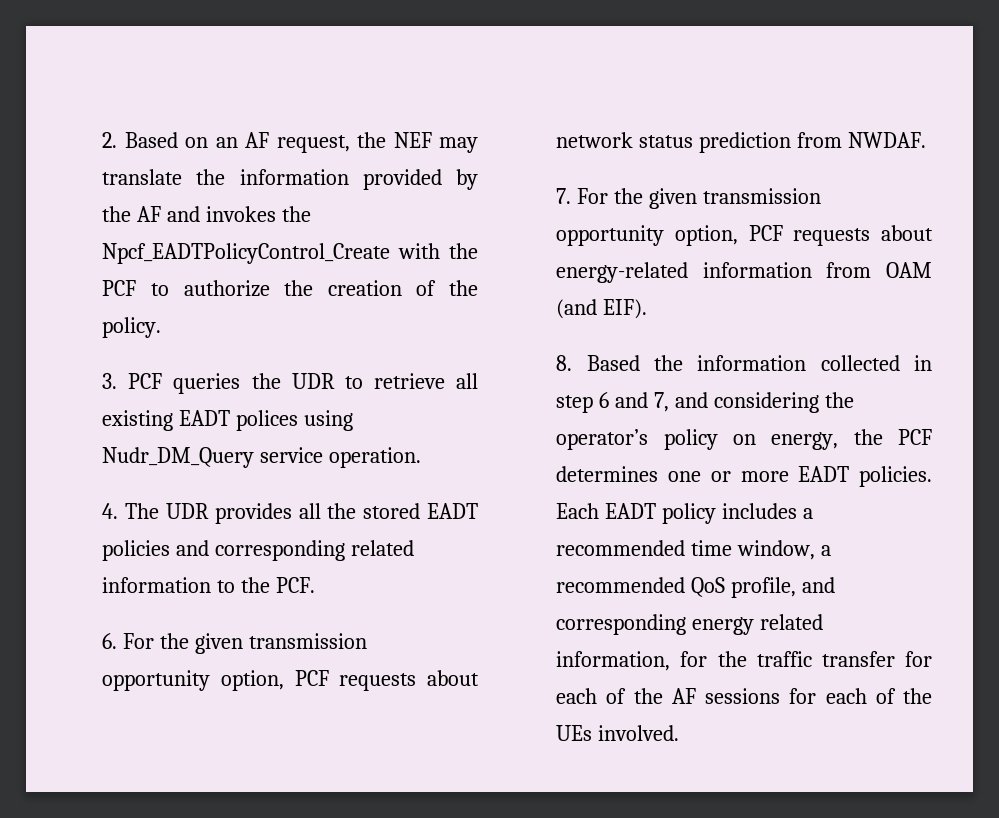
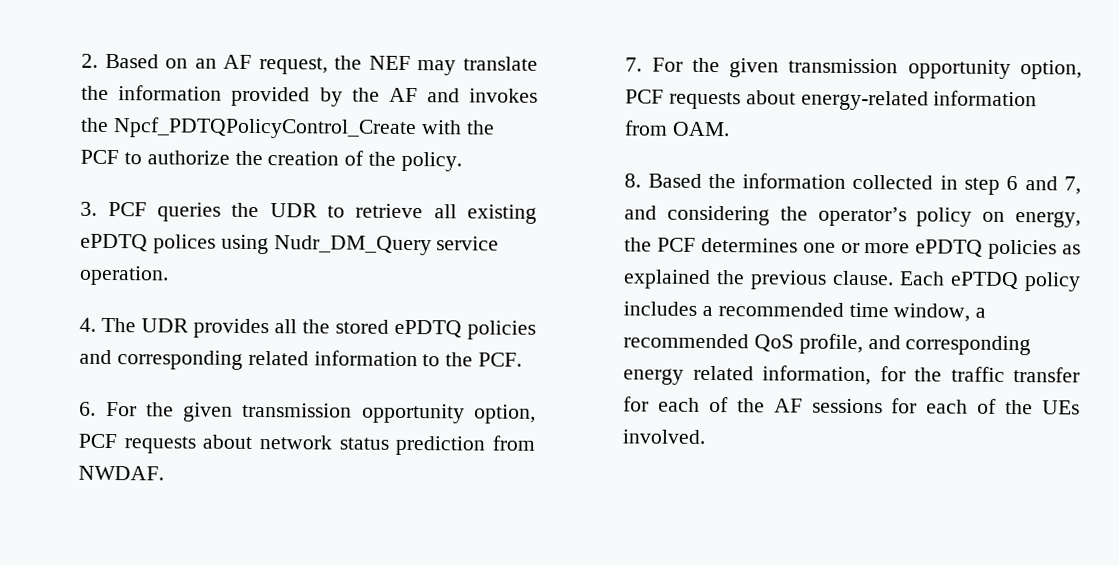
[102,243,391,264] Npcf_EADTPolicyControl_Create -> [113,117,418,140] Npcf_PDTQPolicyControl_Create
[179,410,231,426] EADT -> [80,233,149,252] ePDTQ
[427,503,479,519] EADT -> [394,319,463,338] ePDTQ
[886,262,932,278] [556,299,648,319] OAM (and EIF). -> [672,121,731,137] OAM.
[798,466,932,487] [556,503,657,519] EADT policies. Each EADT -> [915,239,1081,260] [623,269,1020,290] ePDTQ policies as explained the previous clause. Each ePTDQ

